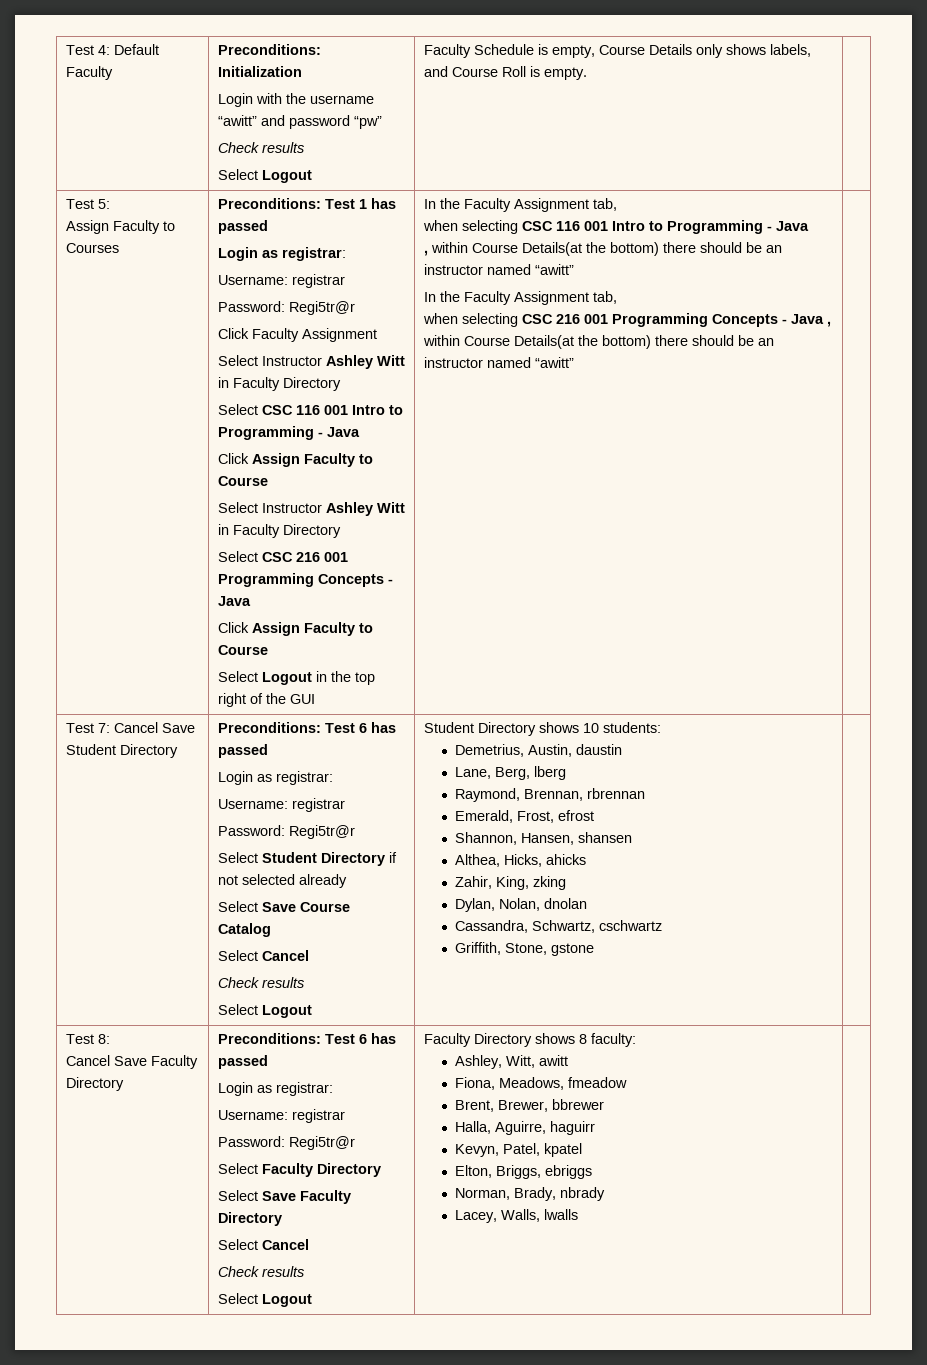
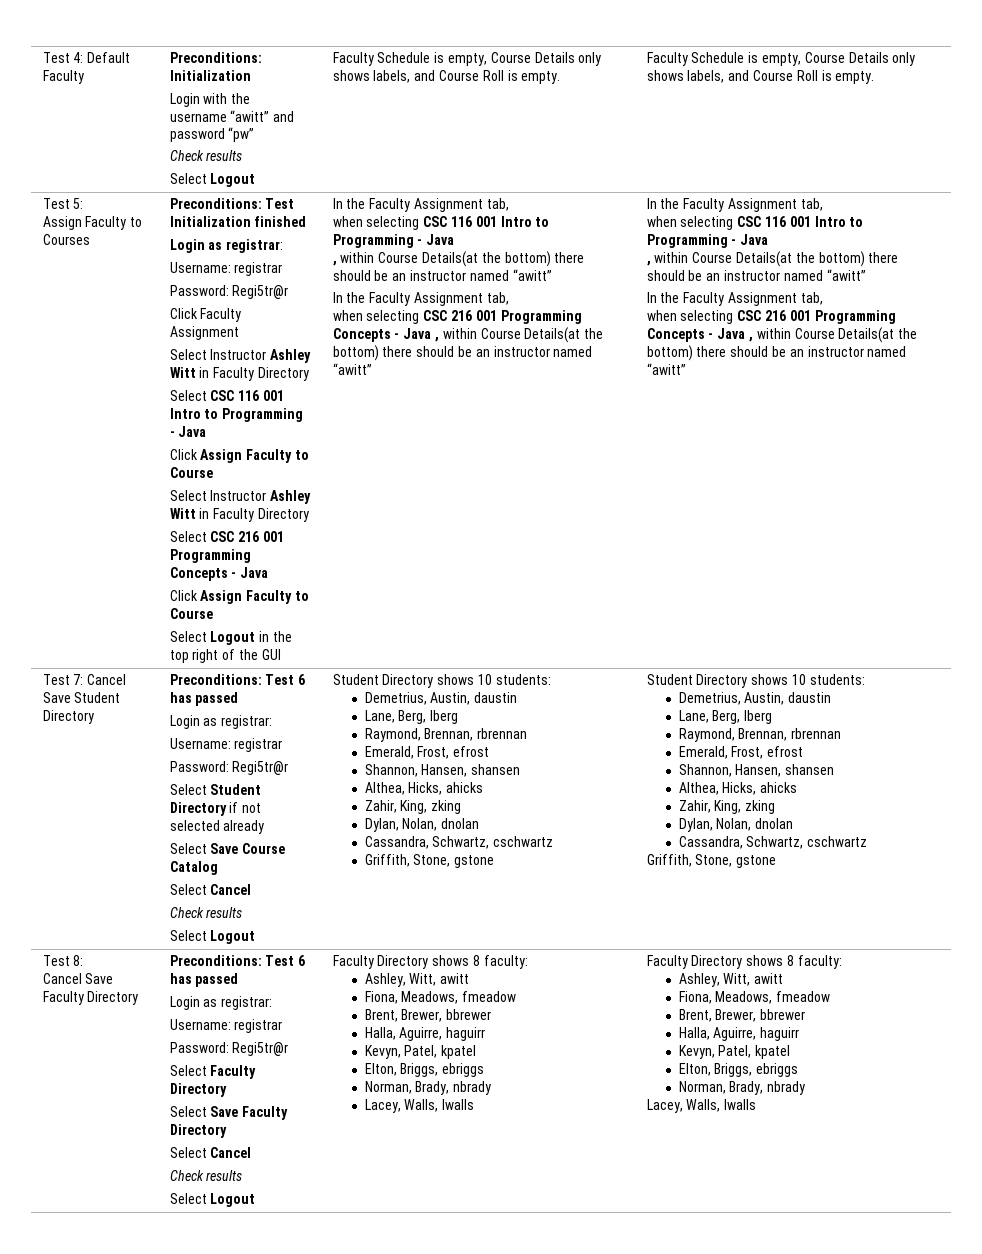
(587, 73) none -> [646,52,916,66] [646,70,875,84] Faculty Schedule is empty, Course Details only shows labels, and Course Roll is empty.
[358,198,396,209] [217,220,268,234] 1 has passed -> [169,216,307,227] Initialization finished
(574, 362) none -> [646,198,823,212] [646,216,864,230] [646,234,769,248] [646,251,899,267] [646,269,866,281] [646,292,823,306] [646,310,896,324] [646,327,918,343] [646,345,907,361] [646,363,686,375] In the Faculty Assignment tab, // when selecting CSC 116 001 Intro to Programming - Java // , within Course Details(at the bottom) there should be an instructor named “awitt” // In the Faculty Assignment tab, // when selecting CSC 216 001 Programming Concepts - Java , within Course Details(at the bottom) there should be an instructor named “awitt”
(594, 949) none -> [646,674,865,688] [678,692,832,705] [678,710,773,724] [678,728,842,742] [678,746,804,759] [678,764,835,777] [678,782,798,795] [678,800,776,814] [678,818,794,832] [678,836,868,849] [646,854,777,868] Student Directory shows 10 students: // Demetrius, Austin, daustin // Lane, Berg, lberg // Raymond, Brennan, rbrennan // Emerald, Frost, efrost // Shannon, Hansen, shansen // Althea, Hicks, ahicks // Zahir, King, zking // Dylan, Nolan, dnolan // Cassandra, Schwartz, cschwartz // Griffith, Stone, gstone
(578, 1214) none -> [646,955,842,969] [678,973,784,987] [678,991,831,1004] [678,1009,806,1022] [678,1027,800,1041] [678,1045,791,1059] [678,1063,799,1077] [678,1081,806,1095] [646,1099,757,1113] Faculty Directory shows 8 faculty: // Ashley, Witt, awitt // Fiona, Meadows, fmeadow // Brent, Brewer, bbrewer // Halla, Aguirre, haguirr // Kevyn, Patel, kpatel // Elton, Briggs, ebriggs // Norman, Brady, nbrady // Lacey, Walls, lwalls

